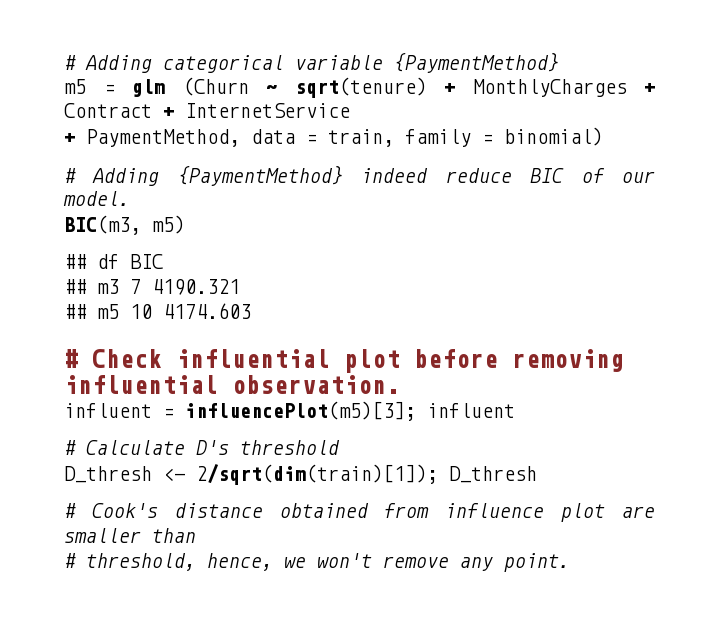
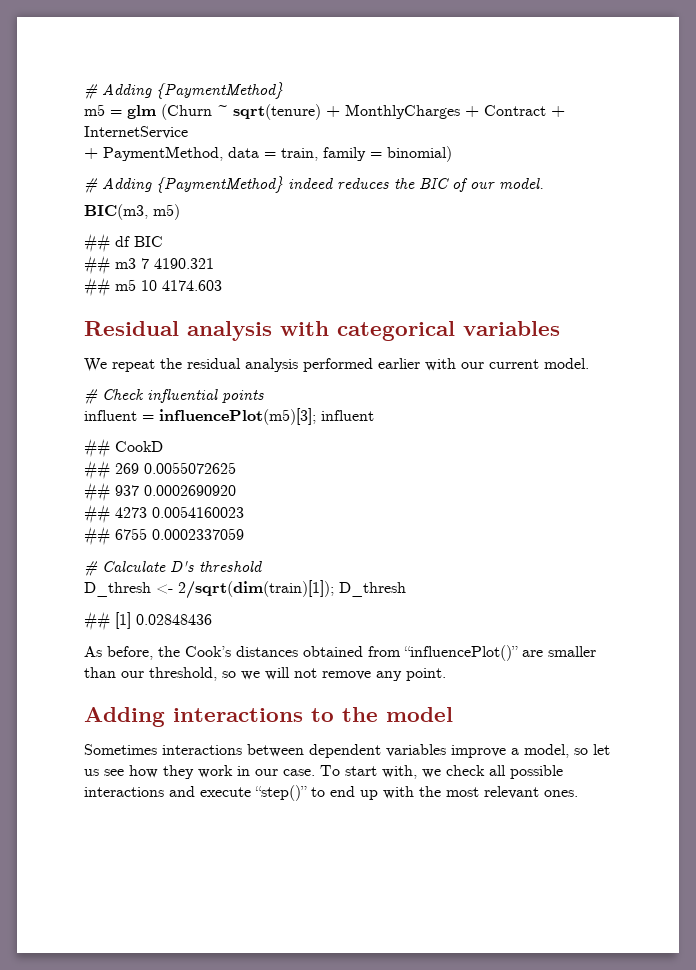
[64,55,383,73] # Adding categorical variable -> [84,83,152,99] # Adding
[445,168,512,183] reduce -> [337,178,415,189] reduces the
[64,349,624,373] [64,375,400,394] [64,401,515,421] # Check influential plot before removing influential observation. // influent = influencePlot(m5)[3]; influent -> [84,321,560,341] [84,358,589,372] [84,389,264,404] [84,408,374,425] [84,438,163,458] [84,460,236,480] [84,482,236,502] [84,504,244,524] [84,526,244,546] Residual analysis with categorical variables // We repeat the residual analysis performed earlier with our current model. // # Check influential points // influent = influencePlot(m5)[3]; influent // ## CookD // ## 269 0.0055072625 // ## 937 0.0002690920 // ## 4273 0.0054160023 // ## 6755 0.0002337059
[64,503,655,522] [64,528,196,543] [64,553,570,572] # Cook's distance obtained from influence plot are smaller than // # threshold, hence, we won't remove any point. -> [84,611,212,631] [84,645,596,661] [84,667,446,681] [84,707,453,727] [84,744,610,758] [84,765,563,779] [84,785,578,801] ## [1] 0.02848436 // As before, the Cook’s distances obtained from “influencePlot()” are smaller than our threshold, so we will not remove any point. // Adding interactions to the model // Sometimes interactions between dependent variables improve a model, so let us see how they work in our case. To start with, we check all possible interactions and execute “step()” to end up with the most relevant ones.

